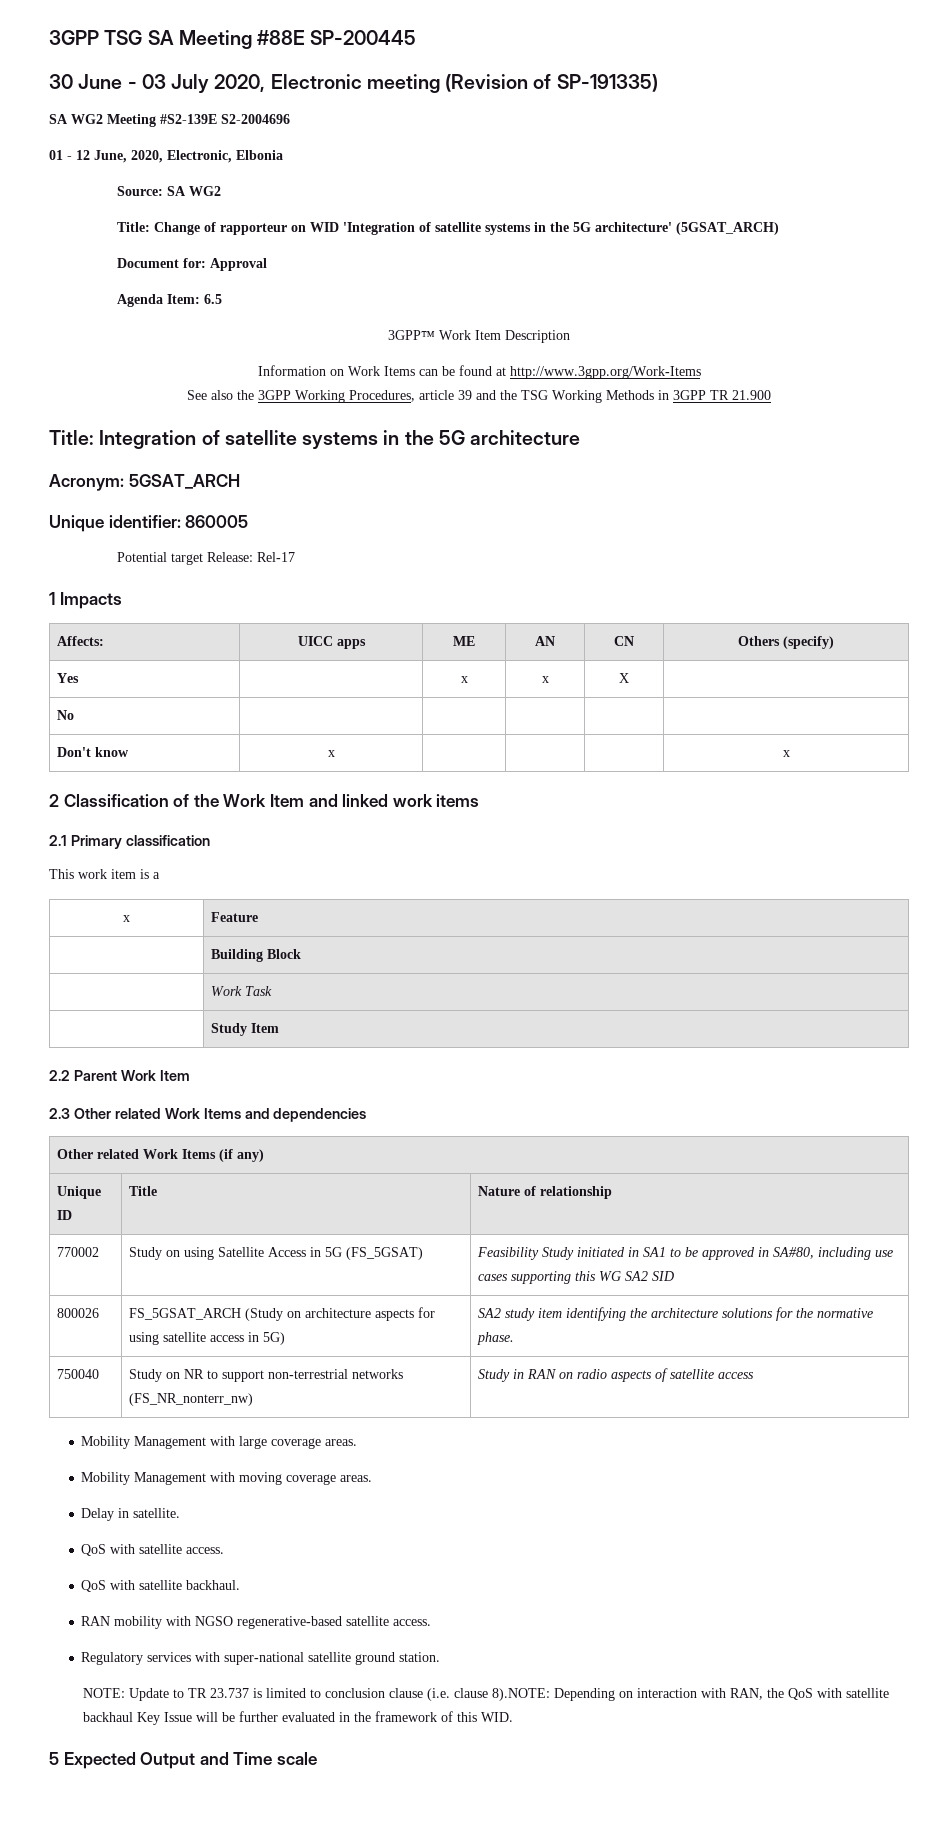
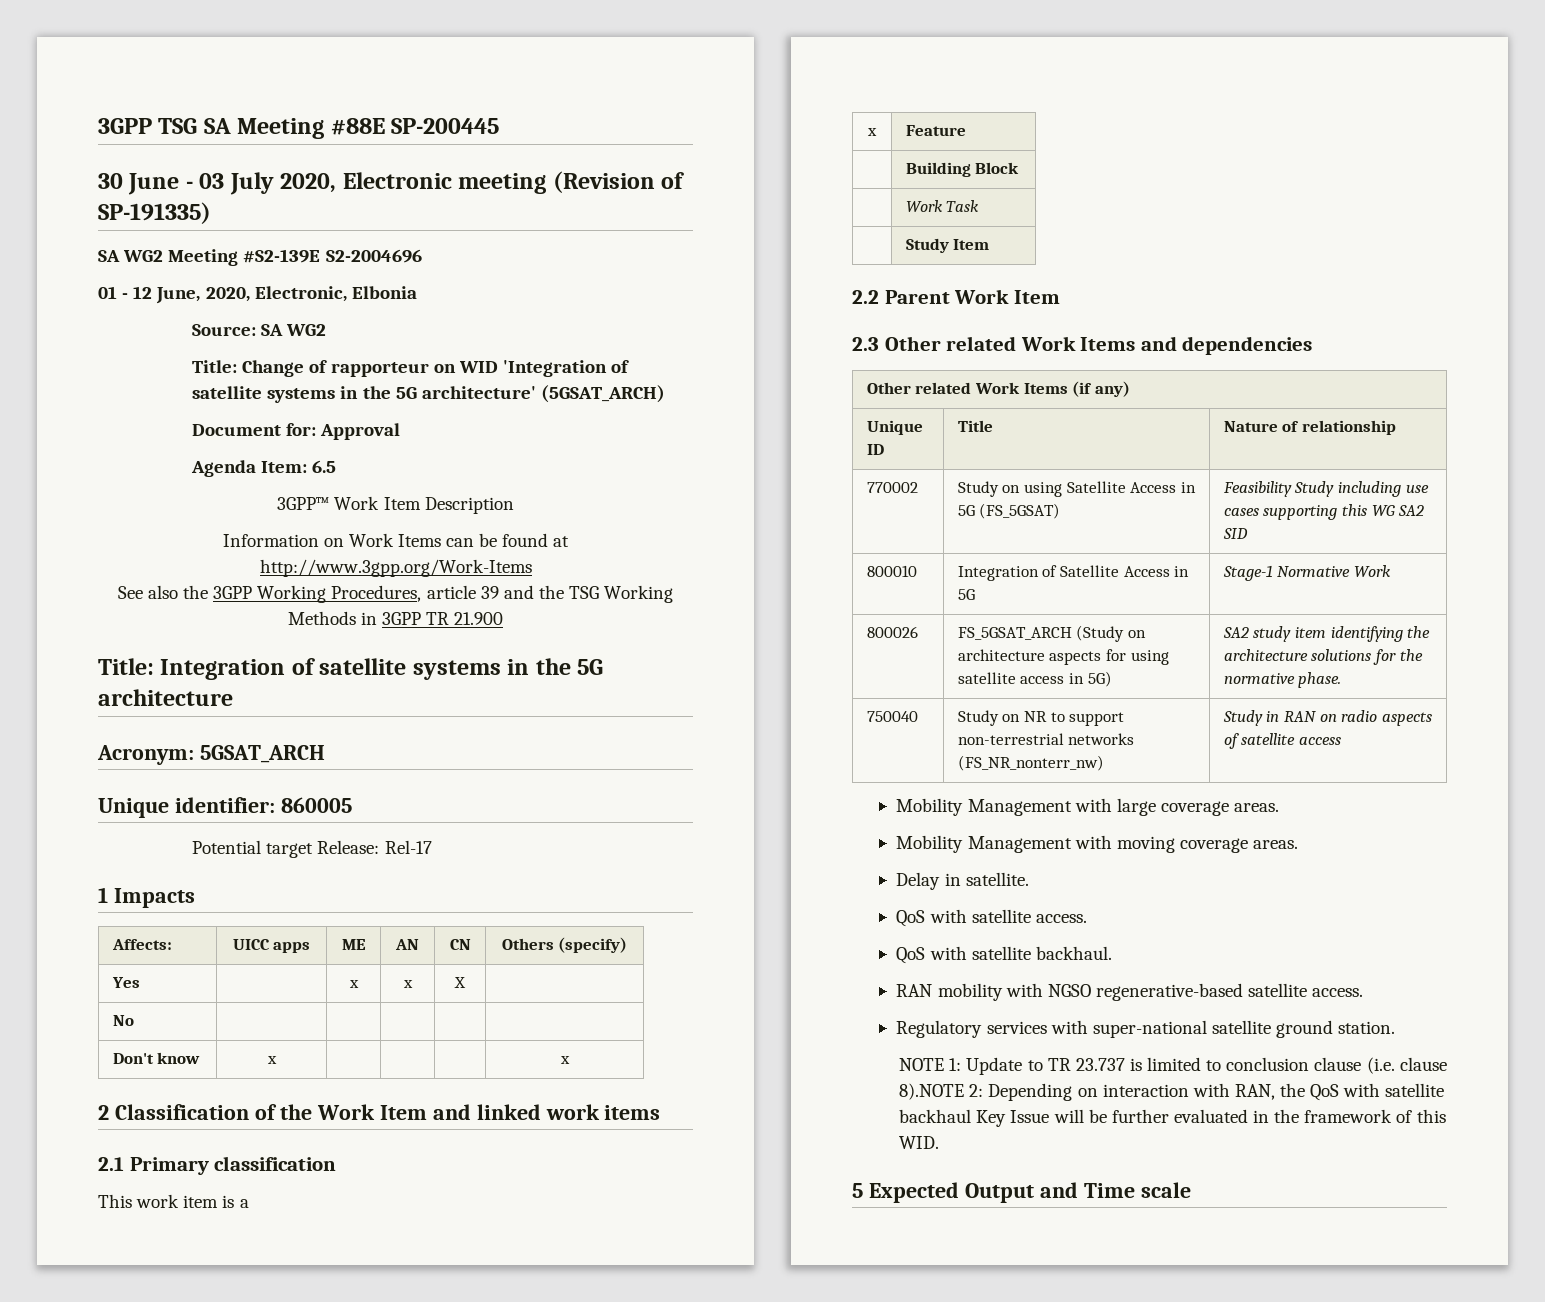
[576,1247,814,1260] initiated in SA1 to be approved in SA#80, -> (1335, 489) none
(674, 1276) none -> [866,565,917,577] [957,565,1190,581] [957,589,975,600] [1222,565,1391,581] // 800010 | Integration of Satellite Access in 5G | Stage-1 Normative Work
[83,1688,126,1698] NOTE: -> [899,1058,962,1071] NOTE 1:
[492,1688,551,1701] 8).NOTE: -> [899,1083,984,1100] 8).NOTE 2:

